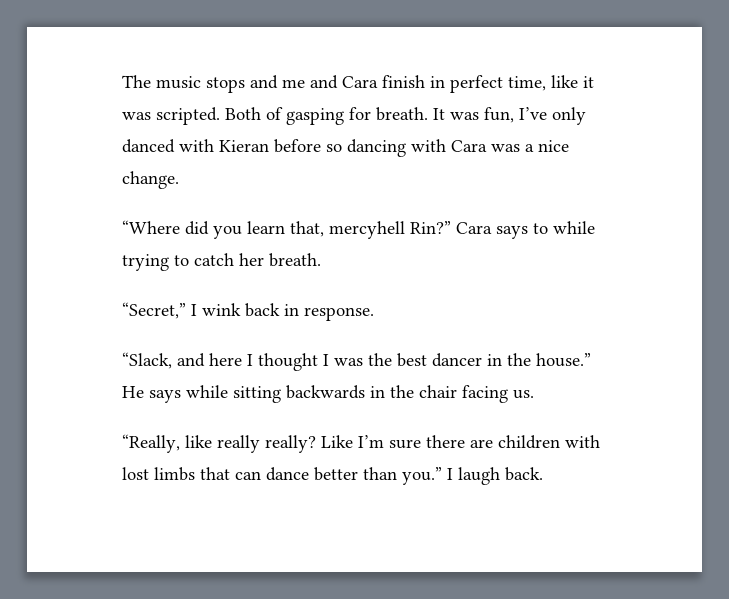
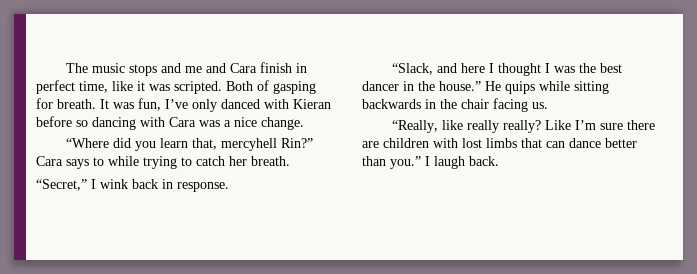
[149,390,181,403] says -> [505,81,535,94] quips

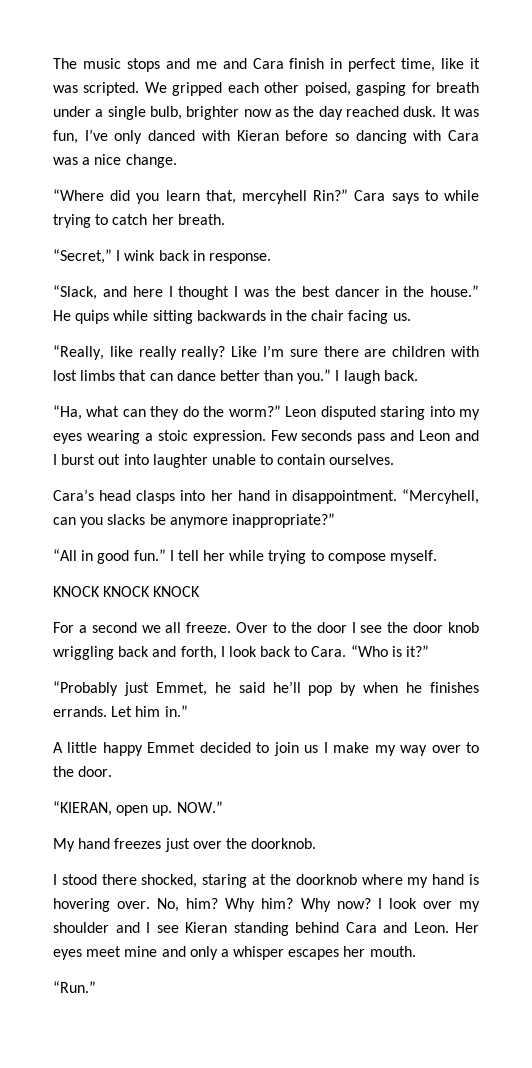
[226,80,316,94] [36,98,96,109] Both of gasping for breath. -> [144,82,480,96] [53,106,437,120] We gripped each other poised, gasping for breath under a single bulb, brighter now as the day reached dusk.
(499, 161) none -> [53,405,480,420] [53,430,479,444] [53,454,395,468] [53,489,479,504] [53,513,335,528] [53,549,438,564] [53,586,201,597] [53,622,479,633] [53,645,430,660] [53,681,479,696] [53,705,188,717] [53,742,479,756] [53,766,113,777] [53,801,223,816] [53,838,317,852] [53,874,479,888] [53,898,480,912] [53,922,479,936] [53,946,416,960] [53,981,96,993] // “Ha, what can they do the worm?” Leon disputed staring into my eyes wearing a stoic expression. Few seconds pass and Leon and I burst out into laughter unable to contain ourselves. // Cara’s head clasps into her hand in disappointment. “Mercyhell, can you slacks be anymore inappropriate?” // “All in good fun.” I tell her while trying to compose myself. // KNOCK KNOCK KNOCK // For a second we all freeze. Over to the door I see the door knob wriggling back and forth, I look back to Cara. “Who is it?” // “Probably just Emmet, he said he’ll pop by when he finishes errands. Let him in.” // A little happy Emmet decided to join us I make my way over to the door. // “KIERAN, open up. NOW.” // My hand freezes just over the doorknob. // I stood there shocked, staring at the doorknob where my hand is hovering over. No, him? Why him? Why now? I look over my shoulder and I see Kieran standing behind Cara and Leon. Her eyes meet mine and only a whisper escapes her mouth. // “Run.”

